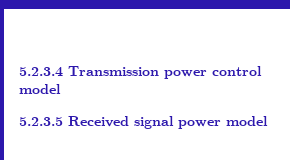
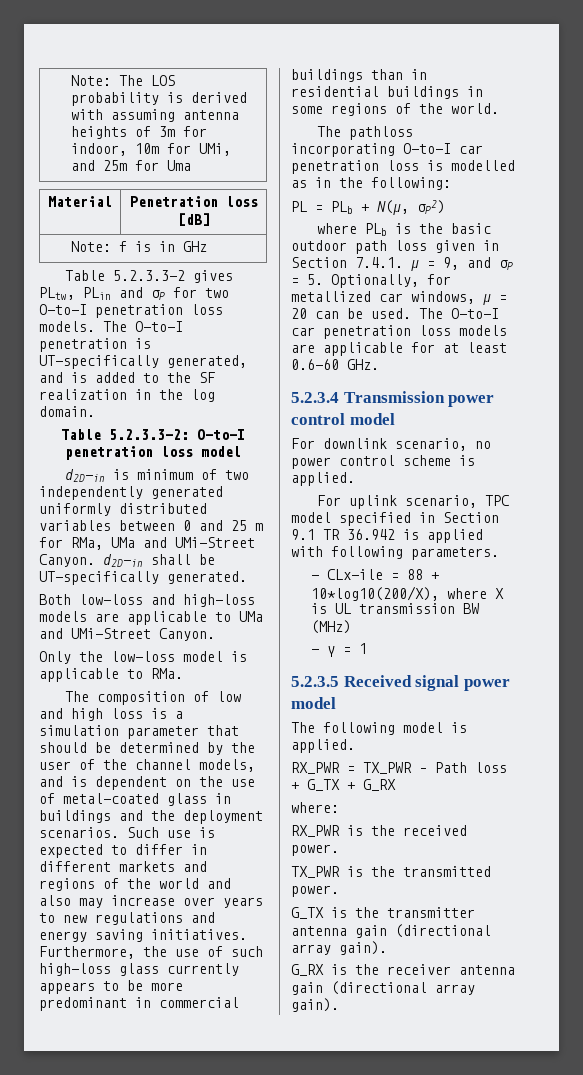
(19, 72) none -> [70,75,175,86] [70,92,247,106] [70,109,239,122] [70,126,207,139] [70,143,231,156] [70,160,191,171] [48,196,112,207] [129,196,258,207] [177,213,210,226] [70,241,207,252] [65,270,234,283] [39,287,229,300] [39,304,223,318] [39,321,183,332] [39,338,151,352] [39,355,247,369] [39,372,215,383] [39,389,215,402] [39,406,95,417] [61,429,245,440] [65,446,241,460] [65,469,250,482] [39,486,223,500] [39,503,207,516] [39,520,263,531] [39,537,255,550] [39,554,215,567] [39,571,247,585] [39,594,255,607] [39,611,263,625] [39,628,215,641] [39,651,247,664] [39,668,183,682] [65,691,242,705] [39,708,183,721] [39,725,239,739] [39,742,255,755] [39,759,255,772] [39,776,255,790] [39,793,231,806] [39,810,263,824] [39,827,215,838] [39,844,207,858] [39,861,207,872] [39,878,231,891] [39,895,263,908] [39,912,215,925] [39,929,247,942] [39,946,263,959] [39,963,239,976] [39,980,183,994] [39,997,239,1011] [291,69,427,82] [291,86,483,99] [291,103,499,116] [317,126,414,140] [291,143,483,157] [291,160,515,174] [291,177,451,190] [291,200,445,215] [317,223,492,236] [291,240,499,254] [291,257,513,271] [291,274,451,288] [291,291,507,305] [291,308,499,319] [291,325,507,339] [291,342,507,356] [291,359,379,370] Note: The LOS probability is derived with assuming antenna heights of 3m for indoor, 10m for UMi, and 25m for Uma // Material | Penetration loss [dB] // Note: f is in GHz // Table 5.2.3.3-2 gives PLtw, PLin and σP for two O-to-I penetration loss models. The O-to-I penetration is UT-specifically generated, and is added to the SF realization in the log domain. // Table 5.2.3.3-2: O-to-I penetration loss model // d2D-in is minimum of two independently generated uniformly distributed variables between 0 and 25 m for RMa, UMa and UMi-Street Canyon. d2D-in shall be UT-specifically generated. // Both low-loss and high-loss models are applicable to UMa and UMi-Street Canyon. // Only the low-loss model is applicable to RMa. // The composition of low and high loss is a simulation parameter that should be determined by the user of the channel models, and is dependent on the use of metal-coated glass in buildings and the deployment scenarios. Such use is expected to differ in different markets and regions of the world and also may increase over years to new regulations and energy saving initiatives. Furthermore, the use of such high-loss glass currently appears to be more predominant in commercial buildings than in residential buildings in some regions of the world. // The pathloss incorporating O-to-I car penetration loss is modelled as in the following: // PL = PLb + N(μ, σP2) // where PLb is the basic outdoor path loss given in Section 7.4.1. μ = 9, and σP = 5. Optionally, for metallized car windows, μ = 20 can be used. The O-to-I car penetration loss models are applicable for at least 0.6-60 GHz. //
(61, 89) none -> [291,438,491,451] [291,455,475,469] [291,472,355,486] [317,495,510,509] [291,512,499,526] [291,529,483,543] [291,546,499,560] [310,569,439,580] [310,586,504,601] [310,603,479,614] [310,620,351,634] [310,643,367,657] // For downlink scenario, no power control scheme is applied. // For uplink scenario, TPC model specified in Section 9.1 TR 36.942 is applied with following parameters. // - CLx-ile = 88 + 10*log10(200/X), where X is UL transmission BW (MHz) // - γ = 1
(268, 121) none -> [291,722,467,735] [291,739,355,753] [291,762,507,774] [291,779,396,791] [291,802,339,813] [291,825,467,837] [291,844,339,856] [291,866,491,878] [291,885,339,897] [291,907,475,919] [291,924,491,938] [291,941,387,955] [291,964,515,976] [291,981,475,995] [291,998,339,1012] // The following model is applied. // RX_PWR = TX_PWR – Path loss + G_TX + G_RX // where: // RX_PWR is the received power. // TX_PWR is the transmitted power. // G_TX is the transmitter antenna gain (directional array gain). // G_RX is the receiver antenna gain (directional array gain).

